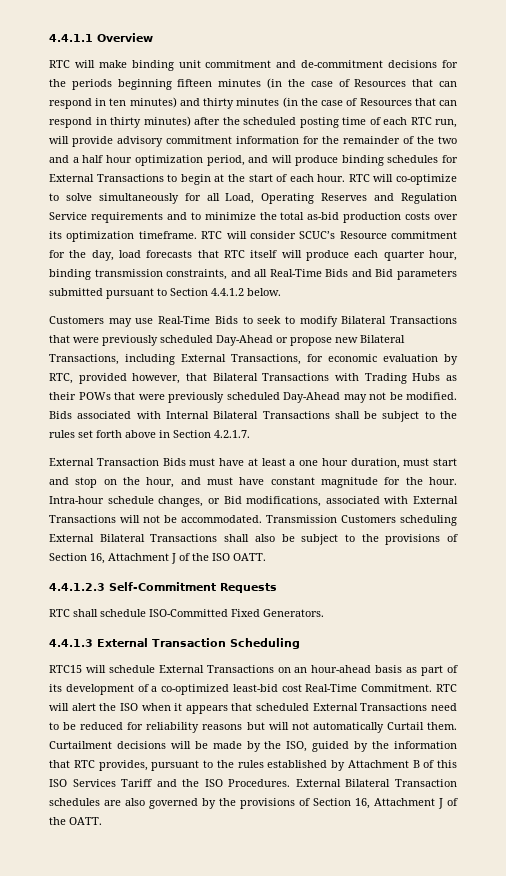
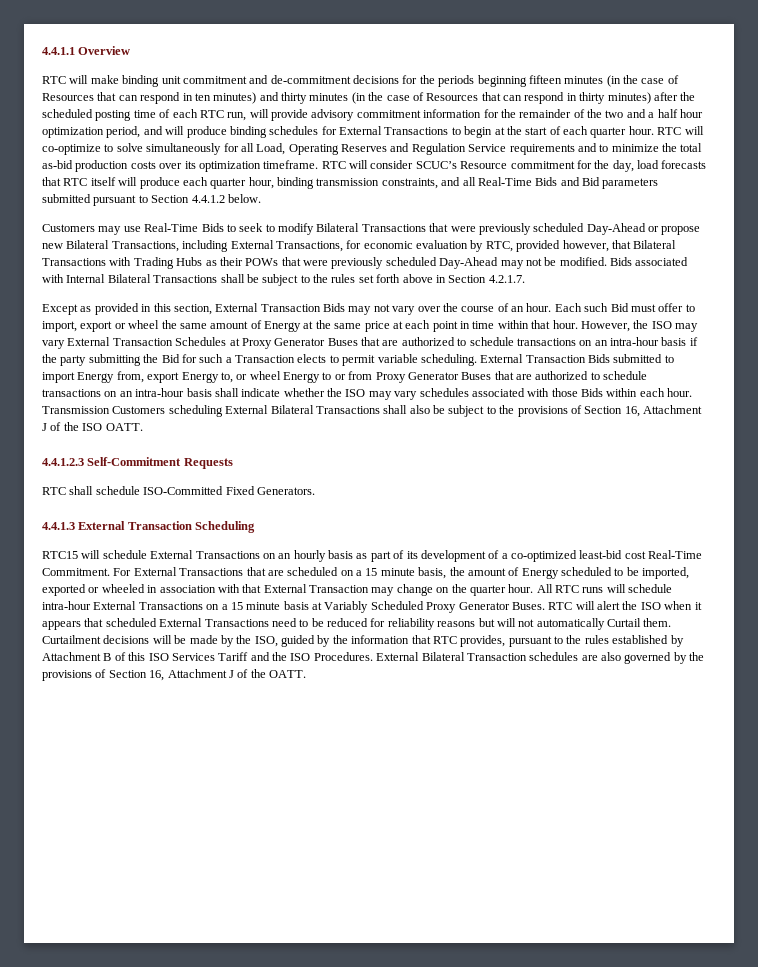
(314, 178) none -> [590,127,627,138] quarter
[49,458,457,469] [49,477,457,488] [49,496,458,507] [49,515,262,523] External Transaction Bids must have at least a one hour duration, must start and stop on the hour, and must have constant magnitude for the hour. Intra-hour schedule changes, or Bid modifications, associated with External Transactions will not be accommodated. -> [42,303,695,315] [42,320,698,332] [42,337,698,349] [42,354,674,366] [42,371,648,383] [42,388,693,400] Except as provided in this section, External Transaction Bids may not vary over the course of an hour. Each such Bid must offer to import, export or wheel the same amount of Energy at the same price at each point in time within that hour. However, the ISO may vary External Transaction Schedules at Proxy Generator Buses that are authorized to schedule transactions on an intra-hour basis if the party submitting the Bid for such a Transaction elects to permit variable scheduling. External Transaction Bids submitted to import Energy from, export Energy to, or wheel Energy to or from Proxy Generator Buses that are authorized to schedule transactions on an intra-hour basis shall indicate whether the ISO may vary schedules associated with those Bids within each hour.
[311,665,372,673] hour-ahead -> [293,550,326,562] hourly
(433, 688) none -> [113,567,690,579] [42,584,673,596] [42,601,545,613] For External Transactions that are scheduled on a 15 minute basis, the amount of Energy scheduled to be imported, exported or wheeled in association with that External Transaction may change on the quarter hour. All RTC runs will schedule intra-hour External Transactions on a 15 minute basis at Variably Scheduled Proxy Generator Buses.

